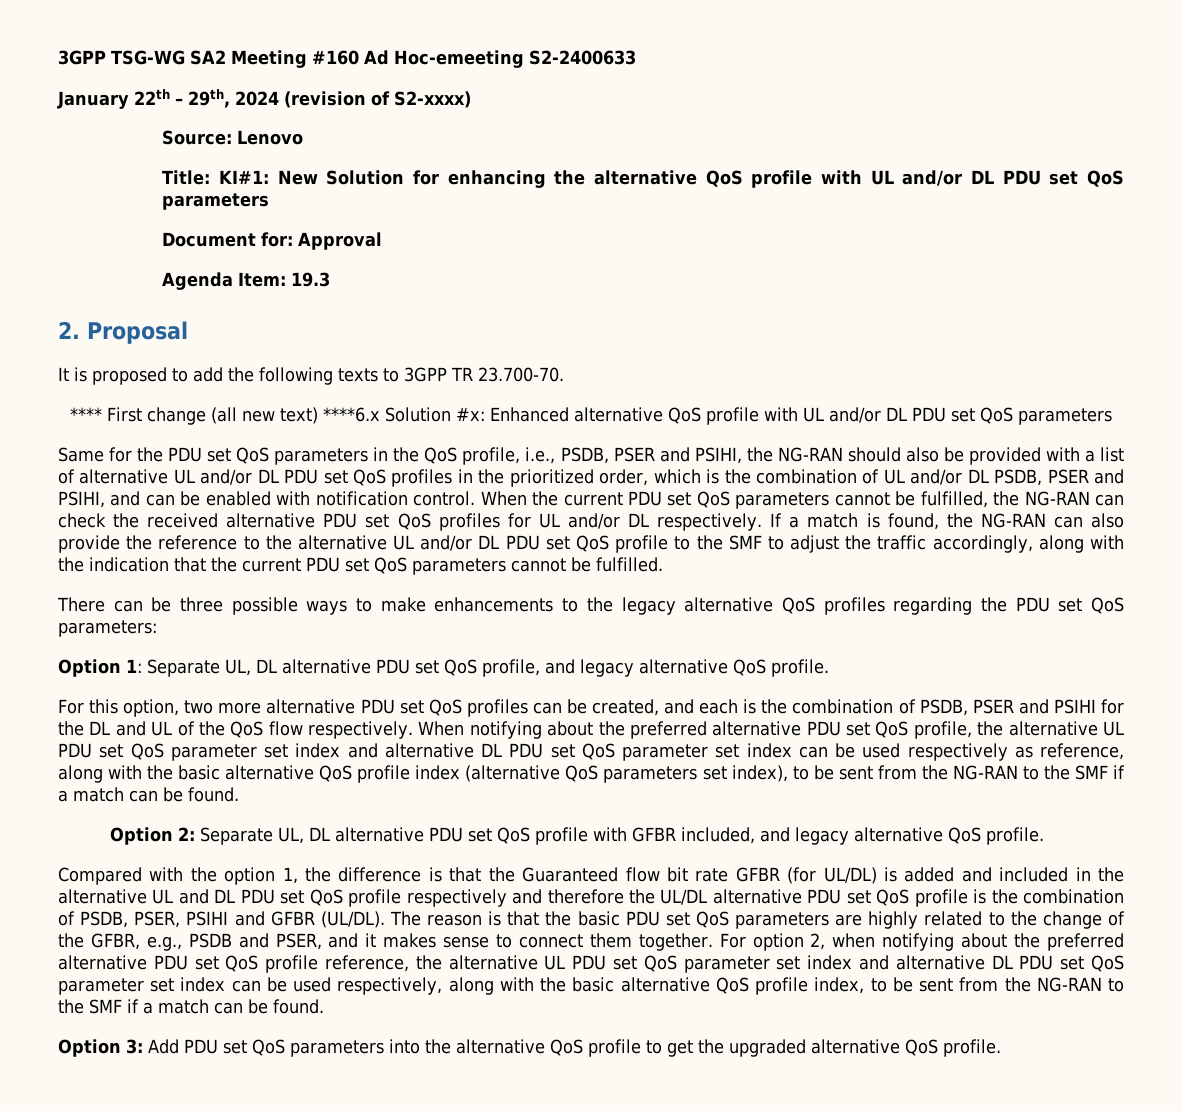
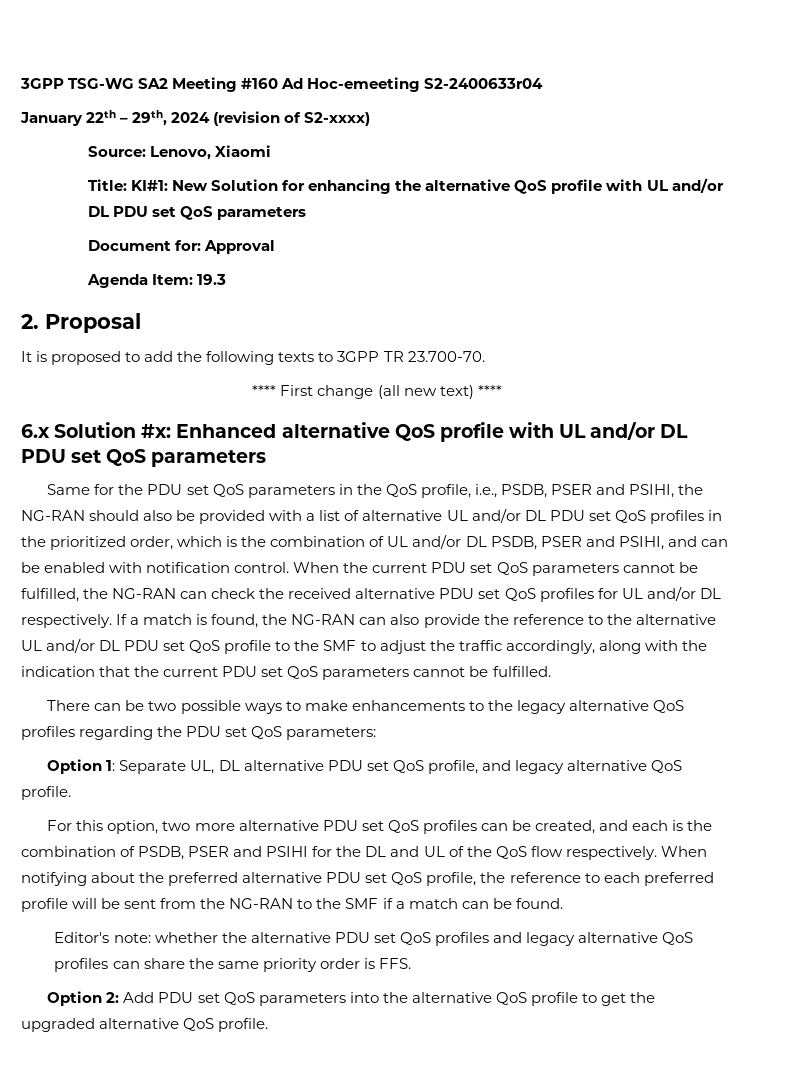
[528,50,636,65] S2-2400633 -> [424,78,544,89] S2-2400633r04
[237,130,304,145] Lenovo -> [150,145,272,160] Lenovo, Xiaomi
[322,407,380,422] ****6.x -> [477,385,502,396] [21,424,50,438] **** // 6.x
[180,597,224,612] three -> [148,701,177,711] two
[1008,721,1124,736] [58,743,1124,761] [58,765,809,783] alternative UL PDU set QoS parameter set index and alternative DL PDU set QoS parameter set index can be used respectively as reference, along with the basic alternative QoS profile index (alternative QoS parameters set index), to -> [509,872,714,886] [21,898,98,912] reference to each preferred profile will
[110,827,1045,845] [58,867,1124,885] [58,889,1125,907] [58,911,1126,929] [58,933,1125,951] [58,955,1124,973] [58,977,1125,995] [58,999,324,1014] [58,1039,143,1057] Option 2: Separate UL, DL alternative PDU set QoS profile with GFBR included, and legacy alternative QoS profile. // Compared with the option 1, the difference is that the Guaranteed flow bit rate GFBR (for UL/DL) is added and included in the alternative UL and DL PDU set QoS profile respectively and therefore the UL/DL alternative PDU set QoS profile is the combination of PSDB, PSER, PSIHI and GFBR (UL/DL). The reason is that the basic PDU set QoS parameters are highly related to the change of the GFBR, e.g., PSDB and PSER, and it makes sense to connect them together. For option 2, when notifying about the preferred alternative PDU set QoS profile reference, the alternative UL PDU set QoS parameter set index and alternative DL PDU set QoS parameter set index can be used respectively, along with the basic alternative QoS profile index, to be sent from the NG-RAN to the SMF if a match can be found. // Option 3: -> [54,932,694,946] [54,958,411,972] [47,991,120,1006] Editor's note: whether the alternative PDU set QoS profiles and legacy alternative QoS profiles can share the same priority order is FFS. // Option 2:

